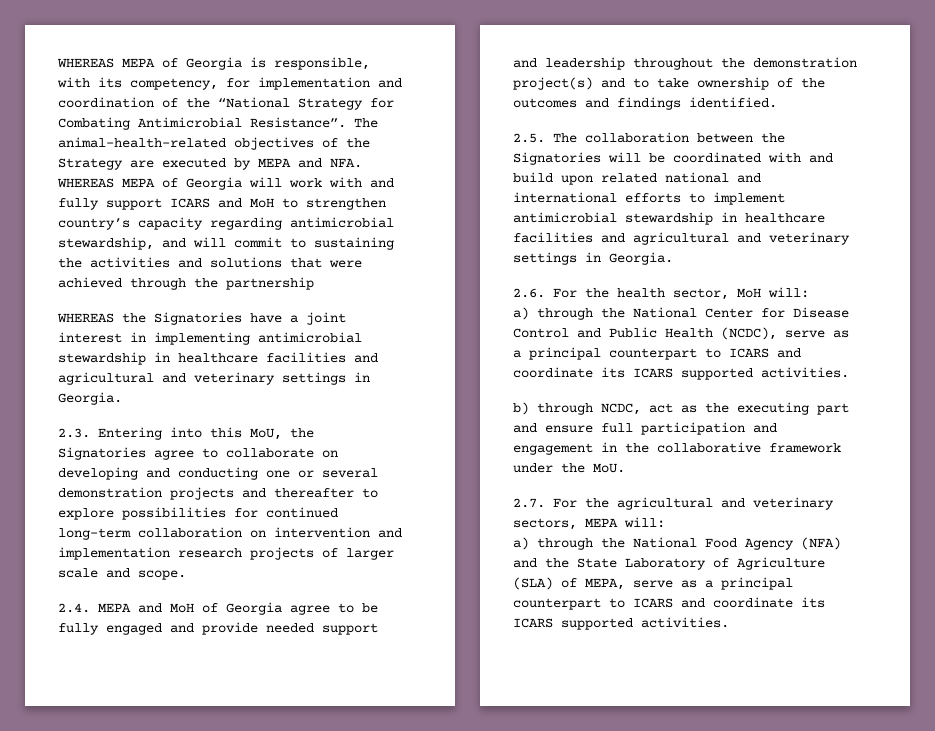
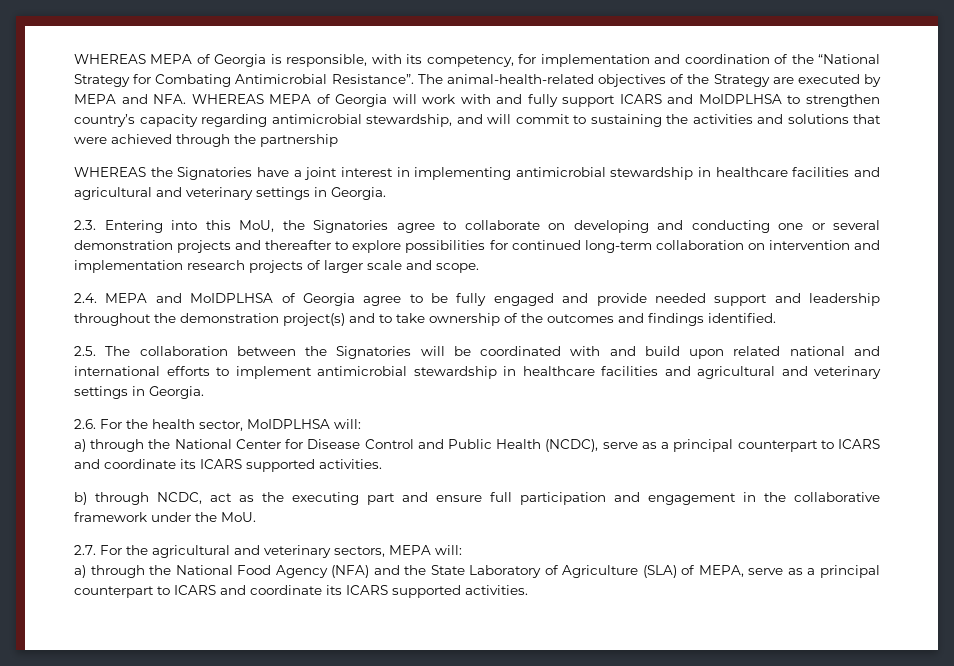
[250,198,274,208] MoH -> [698,94,782,104] MoIDPLHSA
[170,603,194,613] MoH -> [190,293,274,303] MoIDPLHSA
[737,288,761,298] MoH -> [247,419,330,429] MoIDPLHSA

